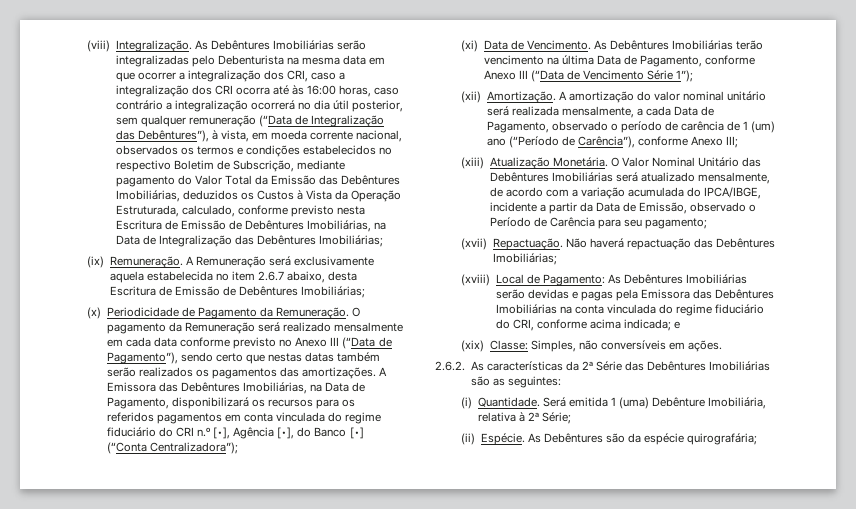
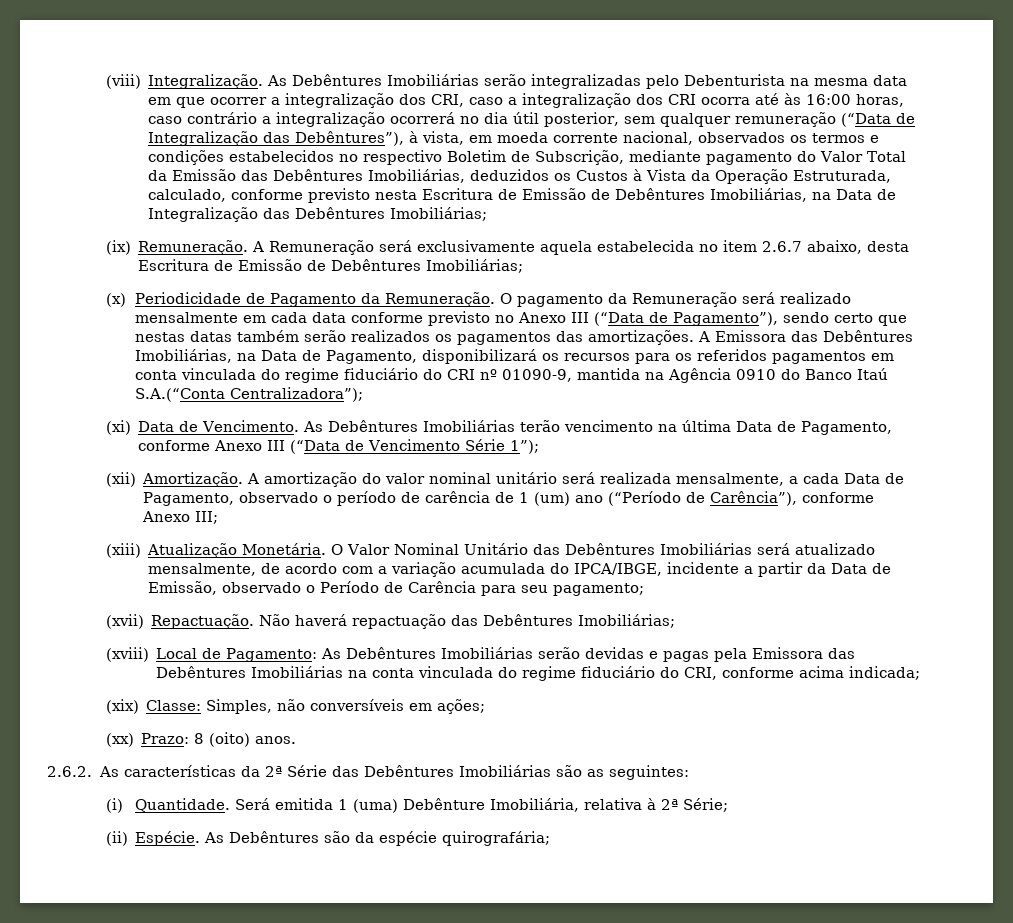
[196,427,364,439] [106,442,147,454] n.º [•], Agência [•], do Banco [•] (“Conta -> [480,368,889,383] [135,388,226,402] nº 01090-9, mantida na Agência 0910 do Banco Itaú S.A.(“Conta
[674,321,681,329] e -> (921, 673) none
[688,340,723,352] ações. -> [437,699,486,714] [105,732,297,747] ações; // (xx) Prazo: 8 (oito) anos.

